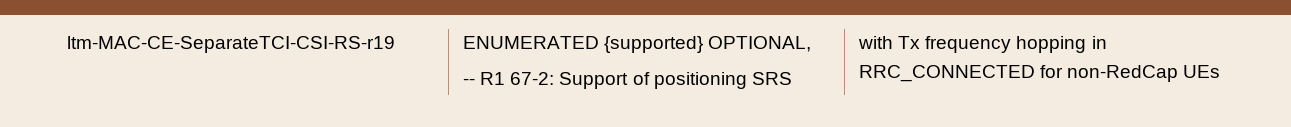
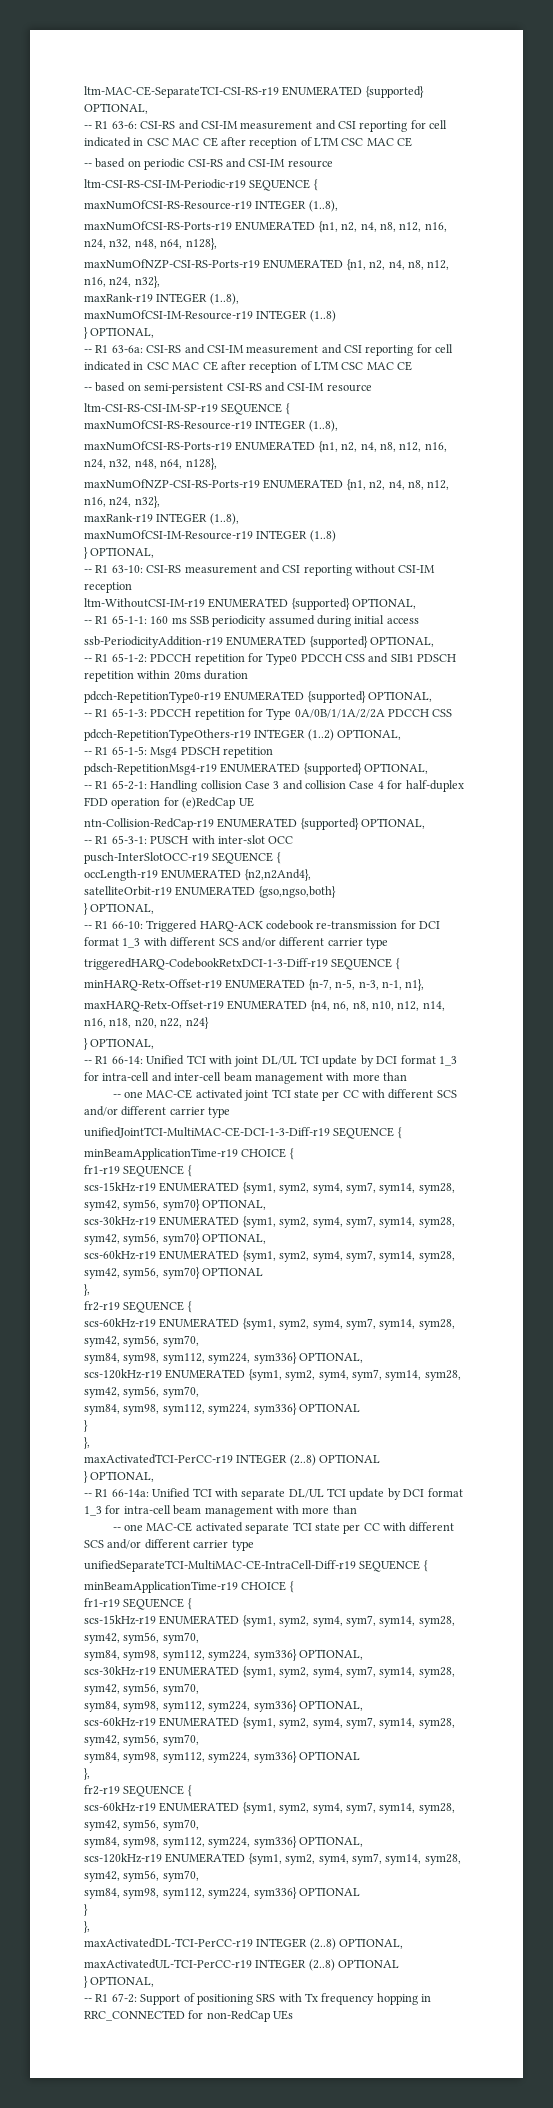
(812, 44) none -> [84,120,448,132] [84,137,413,149] [84,158,333,170] [84,179,318,191] [84,200,338,212] [84,221,447,233] [84,238,217,250] [84,259,450,271] [84,276,160,288] [84,293,239,305] [84,310,336,322] [84,327,155,339] [84,344,454,356] [84,361,413,373] [84,382,372,394] [84,403,290,415] [84,420,338,432] [84,441,447,453] [84,458,217,470] [84,479,450,491] [84,496,160,508] [84,513,239,525] [84,530,336,542] [84,547,155,559] [84,564,436,576] [84,582,132,593] [84,598,417,610] [84,615,419,627] [84,636,435,648] [84,653,457,665] [84,670,249,682] [84,691,433,703] [84,708,453,720] [84,729,402,741] [84,746,273,758] [84,763,429,775] [84,780,464,792] [84,797,254,809] [84,818,426,830] [84,835,294,844] [84,852,281,864] [84,869,311,881] [84,886,336,898] [84,903,155,915] [84,920,440,932] [84,937,388,949] [84,958,400,970] [84,979,425,991] [84,1000,445,1012] [84,1017,209,1029] [84,1038,155,1050] [84,1055,457,1067] [84,1072,407,1084] [112,1089,457,1101] [84,1106,231,1118] [84,1127,402,1139] [84,1148,294,1160] [84,1165,192,1177] [84,1182,455,1194] [84,1199,267,1211] [84,1216,455,1228] [84,1233,267,1245] [84,1250,455,1262] [84,1267,264,1279] [84,1284,90,1296] [84,1301,192,1313] [84,1318,455,1330] [84,1335,199,1347] [84,1352,363,1364] [84,1369,461,1381] [84,1386,199,1398] [84,1403,360,1415] [84,1420,88,1432] [84,1437,90,1449] [84,1454,381,1466] [84,1471,155,1483] [84,1488,463,1500] [84,1505,357,1517] [112,1522,455,1534] [84,1539,254,1551] [84,1560,428,1572] [84,1581,294,1593] [84,1598,192,1610] [84,1615,455,1627] [84,1632,199,1644] [84,1649,363,1661] [84,1666,455,1678] [84,1683,199,1695] [84,1700,363,1712] [84,1717,455,1729] [84,1734,199,1746] [84,1751,360,1763] [84,1768,90,1780] [84,1785,192,1797] [84,1802,455,1814] [84,1819,199,1831] [84,1836,363,1848] [84,1853,461,1865] [84,1870,199,1882] [84,1887,360,1899] [84,1904,88,1916] [84,1921,90,1933] [84,1938,404,1950] [84,1959,400,1971] [84,1976,155,1988] // -- R1 63-6: CSI-RS and CSI-IM measurement and CSI reporting for cell indicated in CSC MAC CE after reception of LTM CSC MAC CE // -- based on periodic CSI-RS and CSI-IM resource // ltm-CSI-RS-CSI-IM-Periodic-r19 SEQUENCE { // maxNumOfCSI-RS-Resource-r19 INTEGER (1..8), // maxNumOfCSI-RS-Ports-r19 ENUMERATED {n1, n2, n4, n8, n12, n16, n24, n32, n48, n64, n128}, // maxNumOfNZP-CSI-RS-Ports-r19 ENUMERATED {n1, n2, n4, n8, n12, n16, n24, n32}, // maxRank-r19 INTEGER (1..8), // maxNumOfCSI-IM-Resource-r19 INTEGER (1..8) // } OPTIONAL, // -- R1 63-6a: CSI-RS and CSI-IM measurement and CSI reporting for cell indicated in CSC MAC CE after reception of LTM CSC MAC CE // -- based on semi-persistent CSI-RS and CSI-IM resource // ltm-CSI-RS-CSI-IM-SP-r19 SEQUENCE { // maxNumOfCSI-RS-Resource-r19 INTEGER (1..8), // maxNumOfCSI-RS-Ports-r19 ENUMERATED {n1, n2, n4, n8, n12, n16, n24, n32, n48, n64, n128}, // maxNumOfNZP-CSI-RS-Ports-r19 ENUMERATED {n1, n2, n4, n8, n12, n16, n24, n32}, // maxRank-r19 INTEGER (1..8), // maxNumOfCSI-IM-Resource-r19 INTEGER (1..8) // } OPTIONAL, // -- R1 63-10: CSI-RS measurement and CSI reporting without CSI-IM reception // ltm-WithoutCSI-IM-r19 ENUMERATED {supported} OPTIONAL, // -- R1 65-1-1: 160 ms SSB periodicity assumed during initial access // ssb-PeriodicityAddition-r19 ENUMERATED {supported} OPTIONAL, // -- R1 65-1-2: PDCCH repetition for Type0 PDCCH CSS and SIB1 PDSCH repetition within 20ms duration // pdcch-RepetitionType0-r19 ENUMERATED {supported} OPTIONAL, // -- R1 65-1-3: PDCCH repetition for Type 0A/0B/1/1A/2/2A PDCCH CSS // pdcch-RepetitionTypeOthers-r19 INTEGER (1..2) OPTIONAL, // -- R1 65-1-5: Msg4 PDSCH repetition // pdsch-RepetitionMsg4-r19 ENUMERATED {supported} OPTIONAL, // -- R1 65-2-1: Handling collision Case 3 and collision Case 4 for half-duplex FDD operation for (e)RedCap UE // ntn-Collision-RedCap-r19 ENUMERATED {supported} OPTIONAL, // -- R1 65-3-1: PUSCH with inter-slot OCC // pusch-InterSlotOCC-r19 SEQUENCE { // occLength-r19 ENUMERATED {n2,n2And4}, // satelliteOrbit-r19 ENUMERATED {gso,ngso,both} // } OPTIONAL, // -- R1 66-10: Triggered HARQ-ACK codebook re-transmission for DCI format 1_3 with different SCS and/or different carrier type // triggeredHARQ-CodebookRetxDCI-1-3-Diff-r19 SEQUENCE { // minHARQ-Retx-Offset-r19 ENUMERATED {n-7, n-5, n-3, n-1, n1}, // maxHARQ-Retx-Offset-r19 ENUMERATED {n4, n6, n8, n10, n12, n14, n16, n18, n20, n22, n24} // } OPTIONAL, // -- R1 66-14: Unified TCI with joint DL/UL TCI update by DCI format 1_3 for intra-cell and inter-cell beam management with more than // -- one MAC-CE activated joint TCI state per CC with different SCS and/or different carrier type // unifiedJointTCI-MultiMAC-CE-DCI-1-3-Diff-r19 SEQUENCE { // minBeamApplicationTime-r19 CHOICE { // fr1-r19 SEQUENCE { // scs-15kHz-r19 ENUMERATED {sym1, sym2, sym4, sym7, sym14, sym28, sym42, sym56, sym70} OPTIONAL, // scs-30kHz-r19 ENUMERATED {sym1, sym2, sym4, sym7, sym14, sym28, sym42, sym56, sym70} OPTIONAL, // scs-60kHz-r19 ENUMERATED {sym1, sym2, sym4, sym7, sym14, sym28, sym42, sym56, sym70} OPTIONAL // }, // fr2-r19 SEQUENCE { // scs-60kHz-r19 ENUMERATED {sym1, sym2, sym4, sym7, sym14, sym28, sym42, sym56, sym70, // sym84, sym98, sym112, sym224, sym336} OPTIONAL, // scs-120kHz-r19 ENUMERATED {sym1, sym2, sym4, sym7, sym14, sym28, sym42, sym56, sym70, // sym84, sym98, sym112, sym224, sym336} OPTIONAL // } // }, // maxActivatedTCI-PerCC-r19 INTEGER (2..8) OPTIONAL // } OPTIONAL, // -- R1 66-14a: Unified TCI with separate DL/UL TCI update by DCI format 1_3 for intra-cell beam management with more than // -- one MAC-CE activated separate TCI state per CC with different SCS and/or different carrier type // unifiedSeparateTCI-MultiMAC-CE-IntraCell-Diff-r19 SEQUENCE { // minBeamApplicationTime-r19 CHOICE { // fr1-r19 SEQUENCE { // scs-15kHz-r19 ENUMERATED {sym1, sym2, sym4, sym7, sym14, sym28, sym42, sym56, sym70, // sym84, sym98, sym112, sym224, sym336} OPTIONAL, // scs-30kHz-r19 ENUMERATED {sym1, sym2, sym4, sym7, sym14, sym28, sym42, sym56, sym70, // sym84, sym98, sym112, sym224, sym336} OPTIONAL, // scs-60kHz-r19 ENUMERATED {sym1, sym2, sym4, sym7, sym14, sym28, sym42, sym56, sym70, // sym84, sym98, sym112, sym224, sym336} OPTIONAL // }, // fr2-r19 SEQUENCE { // scs-60kHz-r19 ENUMERATED {sym1, sym2, sym4, sym7, sym14, sym28, sym42, sym56, sym70, // sym84, sym98, sym112, sym224, sym336} OPTIONAL, // scs-120kHz-r19 ENUMERATED {sym1, sym2, sym4, sym7, sym14, sym28, sym42, sym56, sym70, // sym84, sym98, sym112, sym224, sym336} OPTIONAL // } // }, // maxActivatedDL-TCI-PerCC-r19 INTEGER (2..8) OPTIONAL, // maxActivatedUL-TCI-PerCC-r19 INTEGER (2..8) OPTIONAL // } OPTIONAL,

